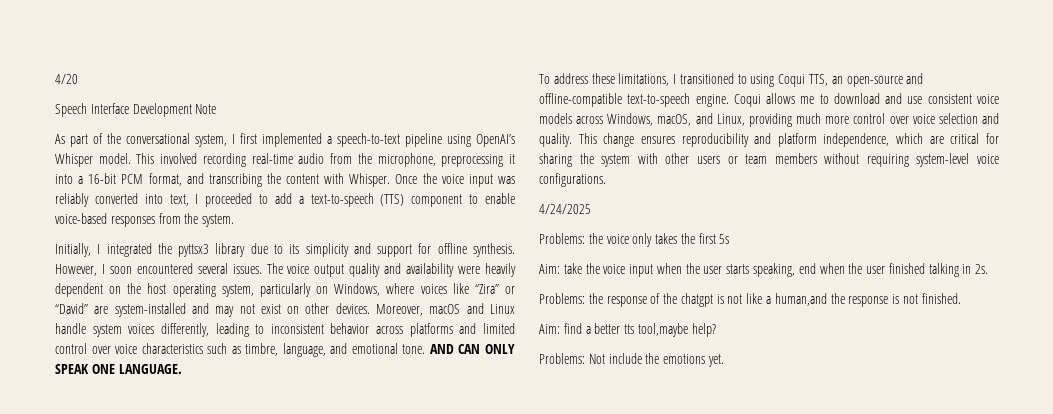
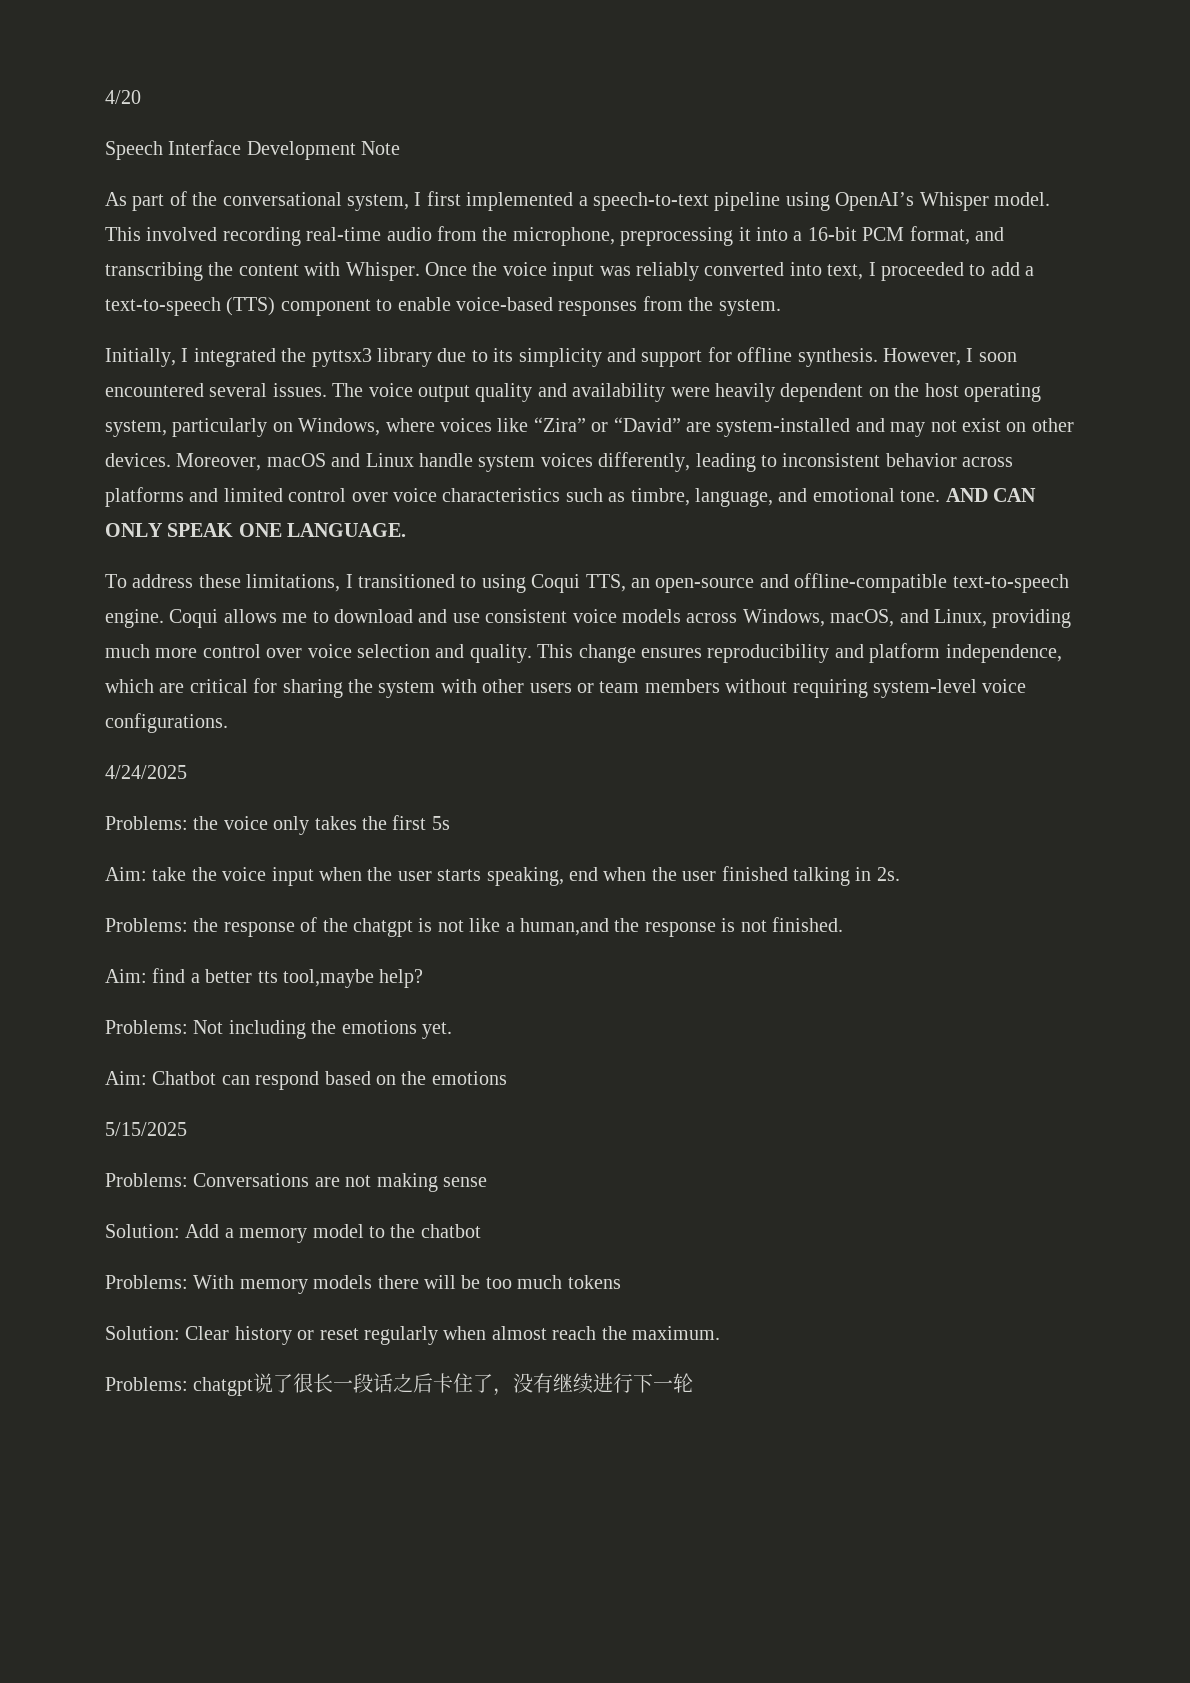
[608,353,642,364] include -> [228,1020,306,1039] including
(724, 360) none -> [105,1071,507,1090] [105,1122,187,1136] [105,1173,487,1192] [105,1224,481,1243] [105,1275,621,1294] [105,1326,720,1345] [105,1373,694,1396] // Aim: Chatbot can respond based on the emotions // 5/15/2025 // Problems: Conversations are not making sense // Solution: Add a memory model to the chatbot // Problems: With memory models there will be too much tokens // Solution: Clear history or reset regularly when almost reach the maximum. // Problems: chatgpt说了很长一段话之后卡住了，没有继续进行下一轮

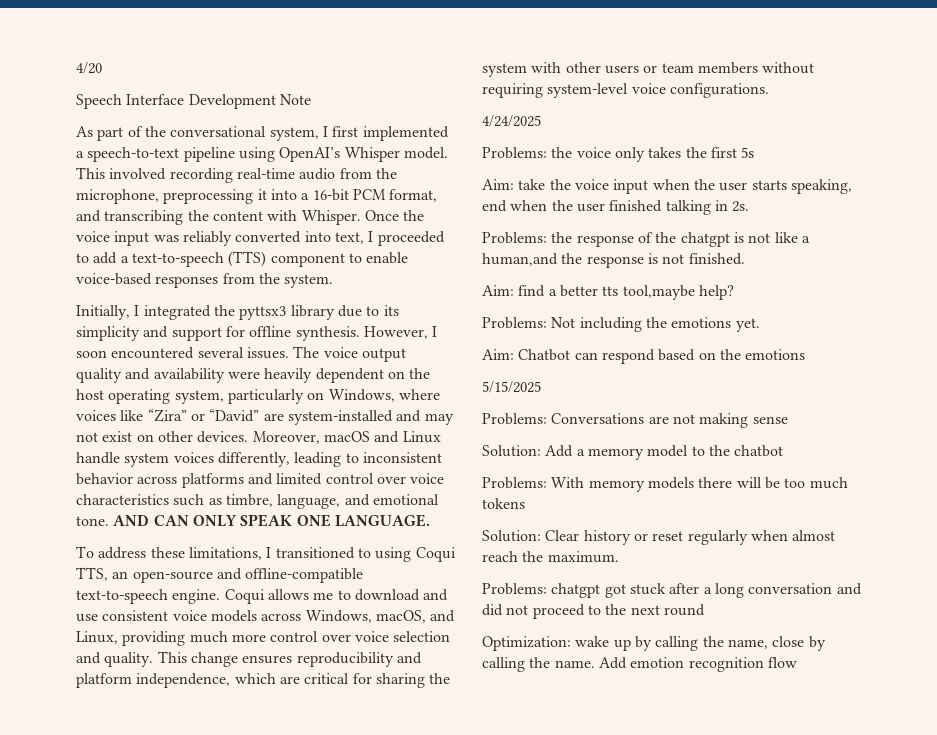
[253,1373,694,1396] 说了很长一段话之后卡住了，没有继续进行下一轮 -> [604,583,862,598] [482,604,705,619] [482,636,826,651] [482,657,797,672] got stuck after a long conversation and did not proceed to the next round // Optimization: wake up by calling the name, close by calling the name. Add emotion recognition flow

